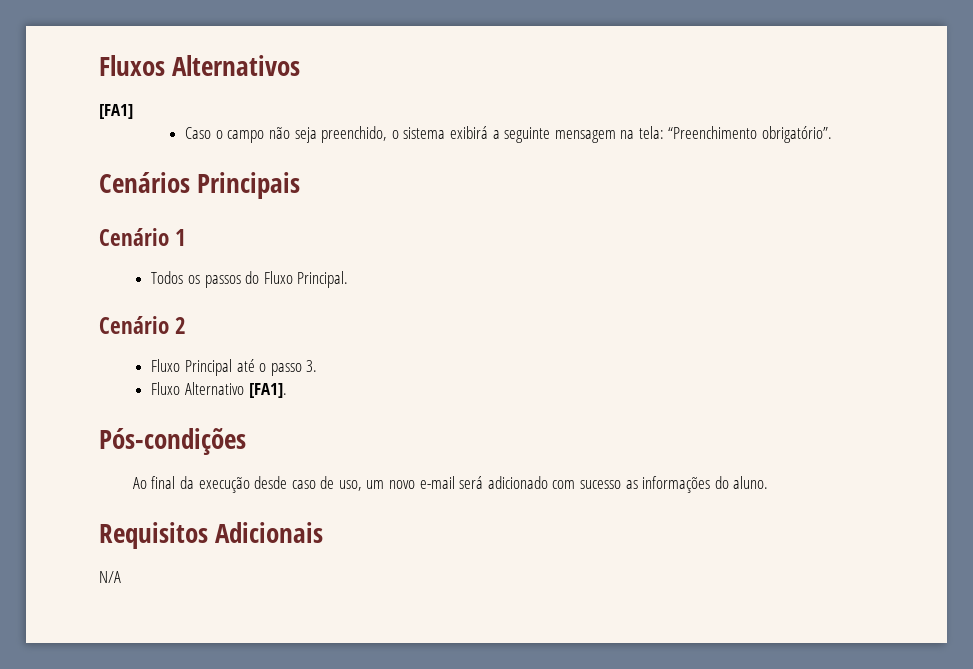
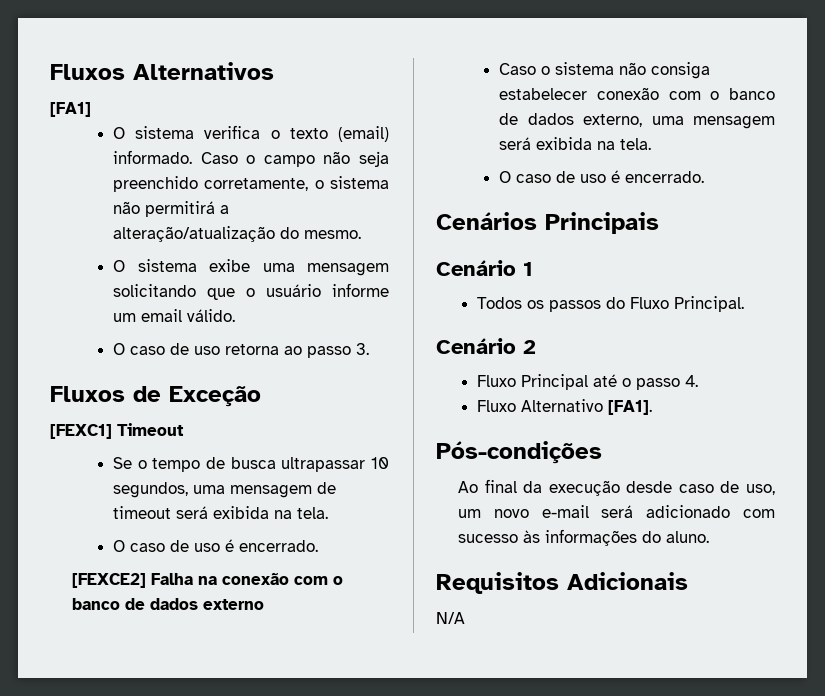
(133, 111) none -> [113,125,389,142] [113,150,193,164] O sistema verifica o texto (email) informado.
[321,126,833,143] preenchido, o sistema exibirá a seguinte mensagem na tela: “Preenchimento obrigatório”. -> [113,176,389,192] [113,201,230,217] [113,226,362,242] [113,259,389,276] [113,283,389,300] [113,309,236,322] [113,343,370,358] [50,386,261,407] [50,423,184,439] [113,457,389,472] [113,482,337,498] [113,506,329,519] [113,539,319,552] [72,572,344,588] [72,598,265,610] [499,62,711,79] [499,87,775,100] [499,113,775,129] [499,137,652,150] [499,170,705,183] preenchido corretamente, o sistema não permitirá a alteração/atualização do mesmo. // O sistema exibe uma mensagem solicitando que o usuário informe um email válido. // O caso de uso retorna ao passo 3. // Fluxos de Exceção // [FEXC1] Timeout // Se o tempo de busca ultrapassar 10 segundos, uma mensagem de timeout será exibida na tela. // O caso de uso é encerrado. // [FEXCE2] Falha na conexão com o banco de dados externo // Caso o sistema não consiga estabelecer conexão com o banco de dados externo, uma mensagem será exibida na tela. // O caso de uso é encerrado.
[306,360,318,372] 3. -> [684,375,698,387] 4.
[625,480,638,489] as -> [523,530,541,543] às

